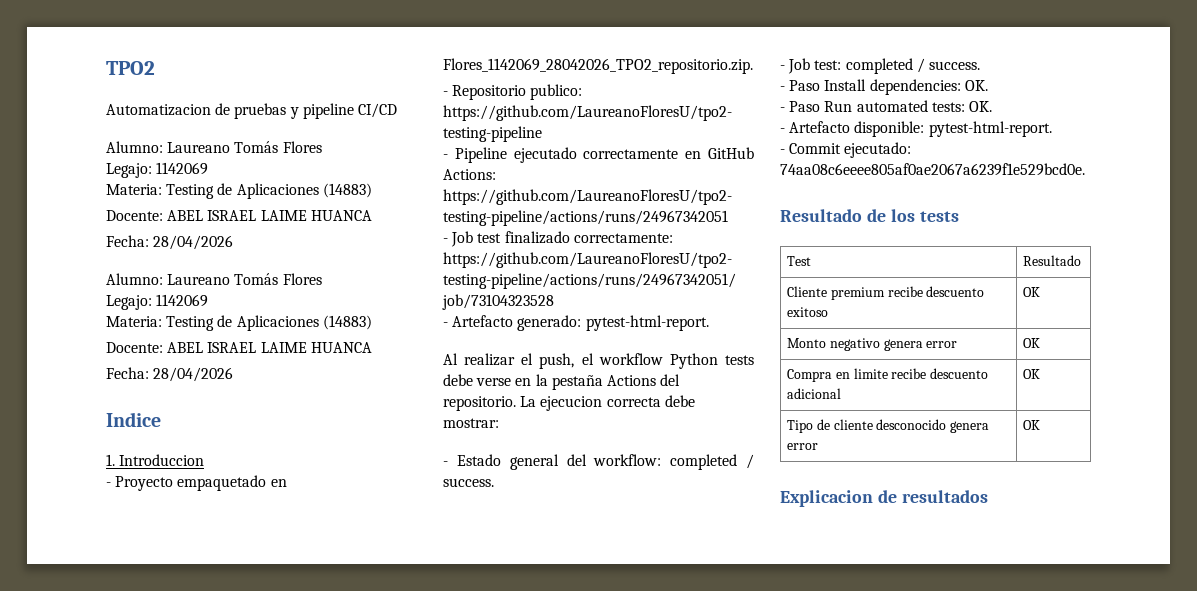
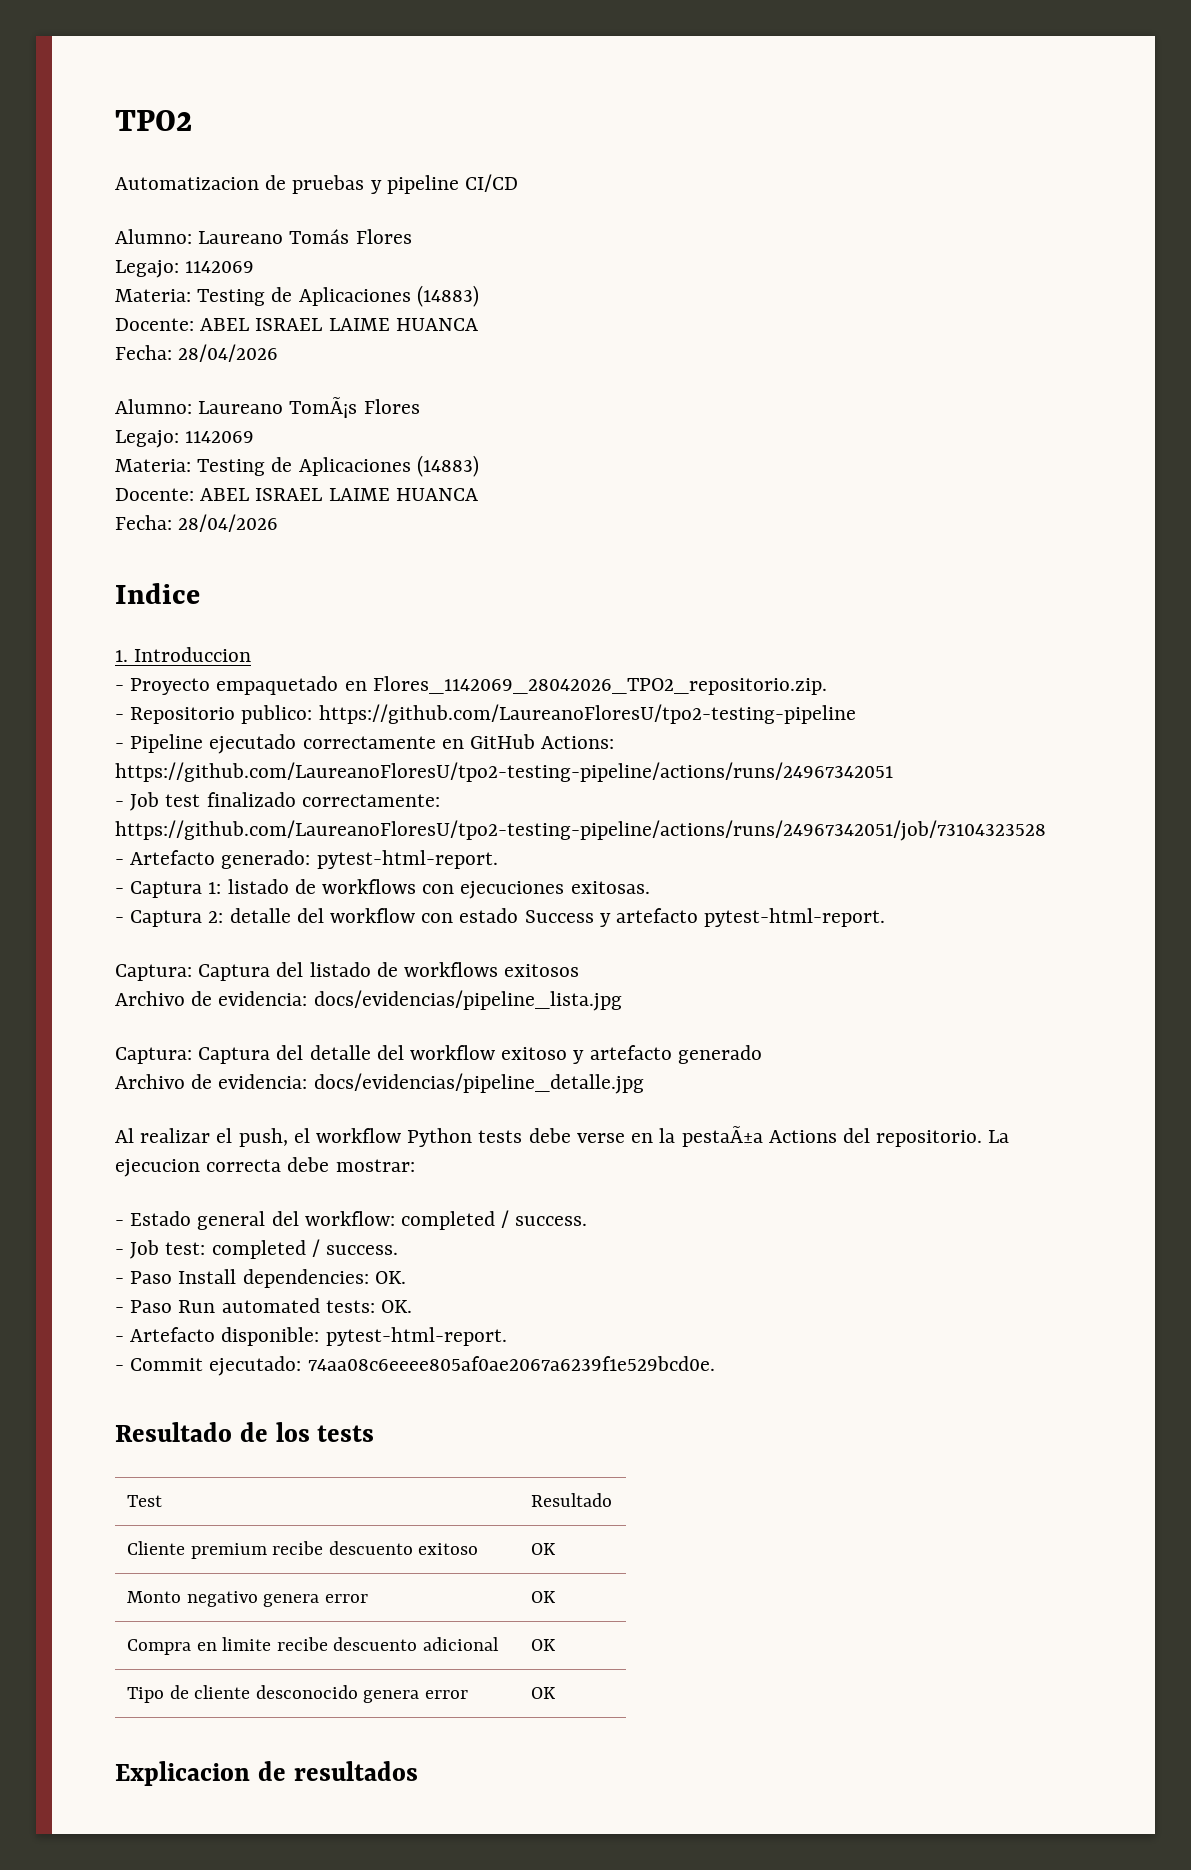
[234,273,279,285] Tomás -> [289,397,358,418] TomÃ¡s
(709, 323) none -> [115,879,650,899] [115,908,886,927] [115,962,580,981] [115,990,622,1011] [115,1045,762,1064] [115,1073,644,1094] // - Captura 1: listado de workflows con ejecuciones exitosas. // - Captura 2: detalle del workflow con estado Success y artefacto pytest-html-report. // Captura: Captura del listado de workflows exitosos // Archivo de evidencia: docs/evidencias/pipeline_lista.jpg // Captura: Captura del detalle del workflow exitoso y artefacto generado // Archivo de evidencia: docs/evidencias/pipeline_detalle.jpg
[551,375,603,390] pestaña -> [681,1126,763,1147] pestaÃ±a

